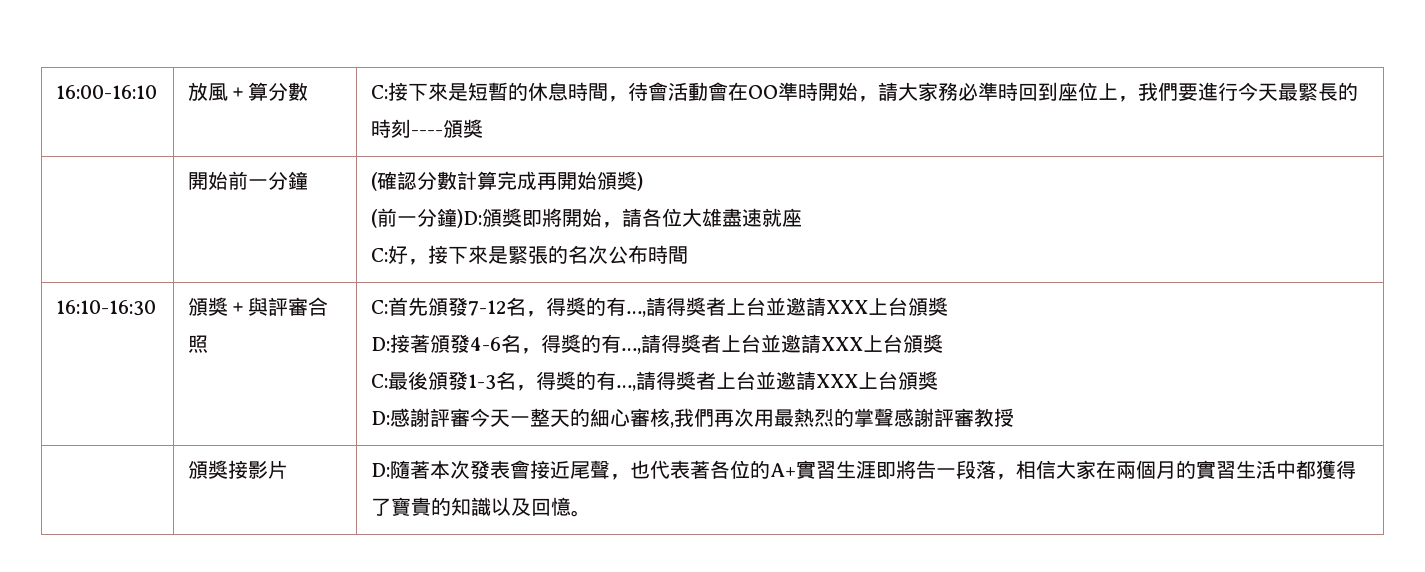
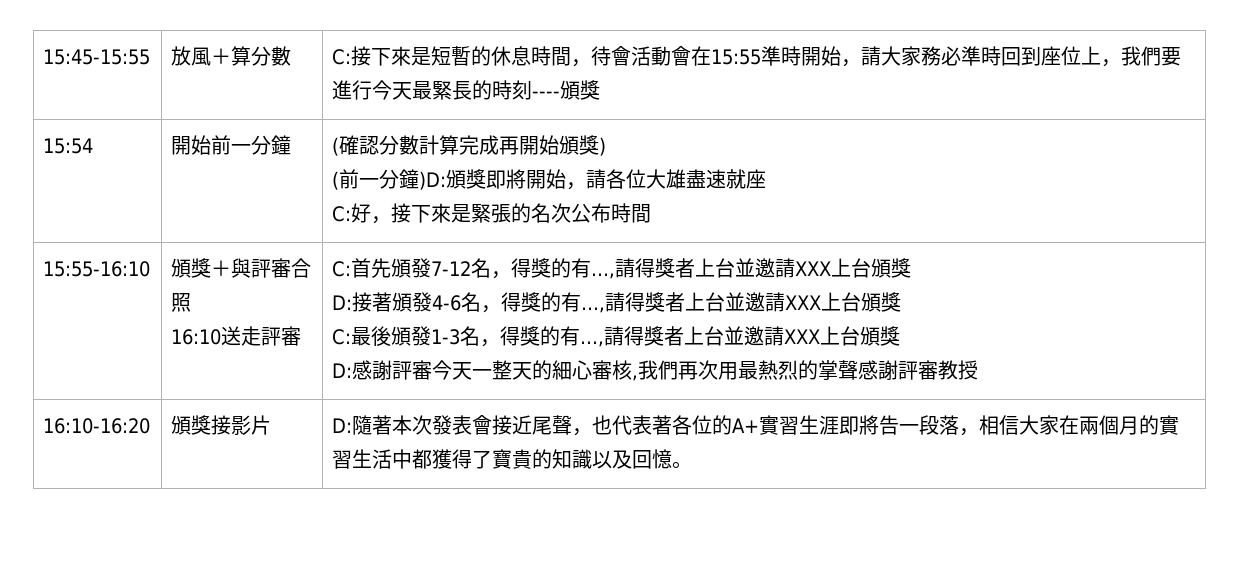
[56,85,158,99] 16:00-16:10 -> [43,49,151,65] 15:45-15:55
[748,85,779,99] OO -> [711,49,762,65] 15:55
(484, 128) none -> [43,138,94,154] 15:54
[56,300,157,316] 16:10-16:30 -> [43,261,151,277] 15:55-16:10
(209, 344) none -> [171,326,302,346] // 16:10送走評審
(1015, 417) none -> [43,418,151,434] 16:10-16:20

